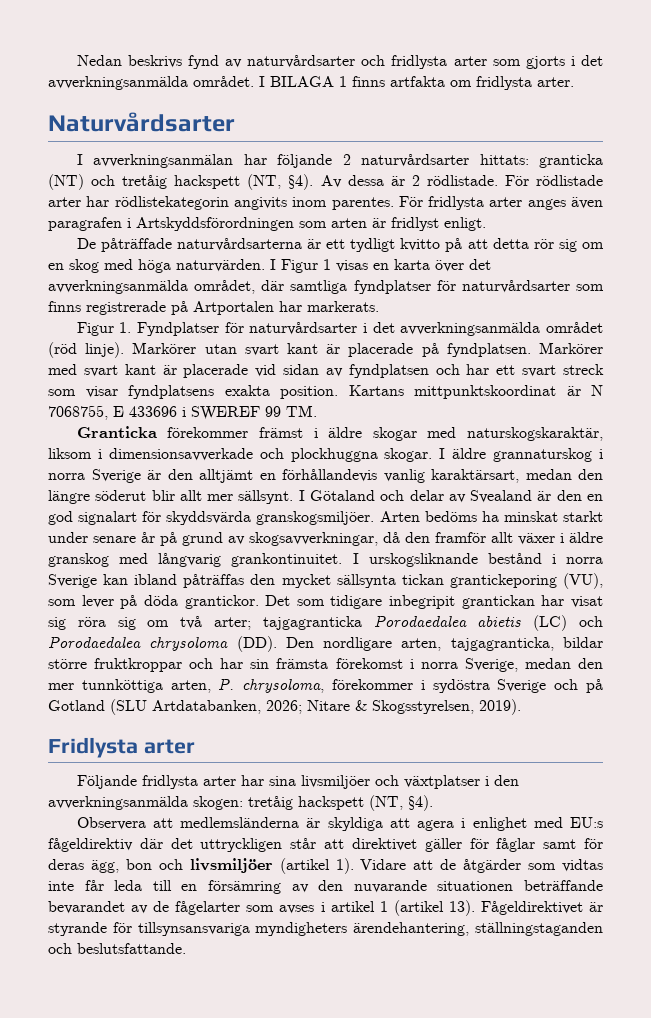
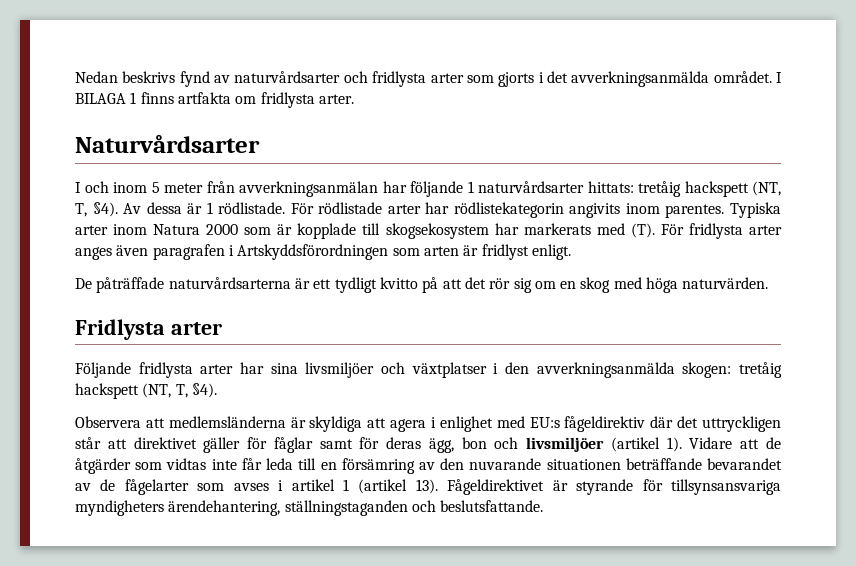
(83, 159) none -> [84,181,235,193] och inom 5 meter från
[342,154,351,165] 2 -> [467,181,474,193] 1
[539,154,603,168] [48,174,282,190] granticka (NT) och tretåig hackspett (NT, -> [638,181,781,197] [75,203,87,217] tretåig hackspett (NT, T,
[411,175,420,186] 2 -> [206,202,213,214] 1
(394, 203) none -> [730,202,781,218] [75,223,655,239] Typiska arter inom Natura 2000 som är kopplade till skogsekosystem har markerats med (T).
[492,238,529,249] detta -> [464,277,486,289] det
[270,259,491,273] [48,280,604,294] [48,301,379,315] [76,322,603,336] [48,342,603,358] [48,364,605,378] [48,385,603,399] [48,405,317,420] [76,426,604,441] [48,448,604,462] [48,469,603,483] [48,490,603,504] [48,511,603,525] [48,532,603,546] [48,553,603,567] [48,573,603,589] [48,595,603,609] [48,615,603,631] [48,636,603,652] [48,658,603,672] [48,678,603,693] [48,699,521,715] I Figur 1 visas en karta över det avverkningsanmälda området, där samtliga fyndplatser för naturvårdsarter som finns registrerade på Artportalen har markerats. // Figur 1. Fyndplatser för naturvårdsarter i det avverkningsanmälda området (röd linje). Markörer utan svart kant är placerade på fyndplatsen. Markörer med svart kant är placerade vid sidan av fyndplatsen och har ett svart streck som visar fyndplatsens exakta position. Kartans mittpunktskoordinat är N 7068755, E 433696 i SWEREF 99 TM. // Granticka förekommer främst i äldre skogar med naturskogskaraktär, liksom i dimensionsavverkade och plockhuggna skogar. I äldre grannaturskog i norra Sverige är den alltjämt en förhållandevis vanlig karaktärsart, medan den längre söderut blir allt mer sällsynt. I Götaland och delar av Svealand är den en god signalart för skyddsvärda granskogsmiljöer. Arten bedöms ha minskat starkt under senare år på grund av skogsavverkningar, då den framför allt växer i äldre granskog med långvarig grankontinuitet. I urskogsliknande bestånd i norra Sverige kan ibland påträffas den mycket sällsynta tickan grantickeporing (VU), som lever på döda grantickor. Det som tidigare inbegripit grantickan har visat sig röra sig om två arter; tajgagranticka Porodaedalea abietis (LC) och Porodaedalea chrysoloma (DD). Den nordligare arten, tajgagranticka, bildar större fruktkroppar och har sin främsta förekomst i norra Sverige, medan den mer tunnköttiga arten, P. chrysoloma, förekommer i sydöstra Sverige och på Gotland (SLU Artdatabanken, 2026; Nitare & Skogsstyrelsen, 2019). -> (769, 283) none
(403, 803) none -> [175,384,188,398] T,

